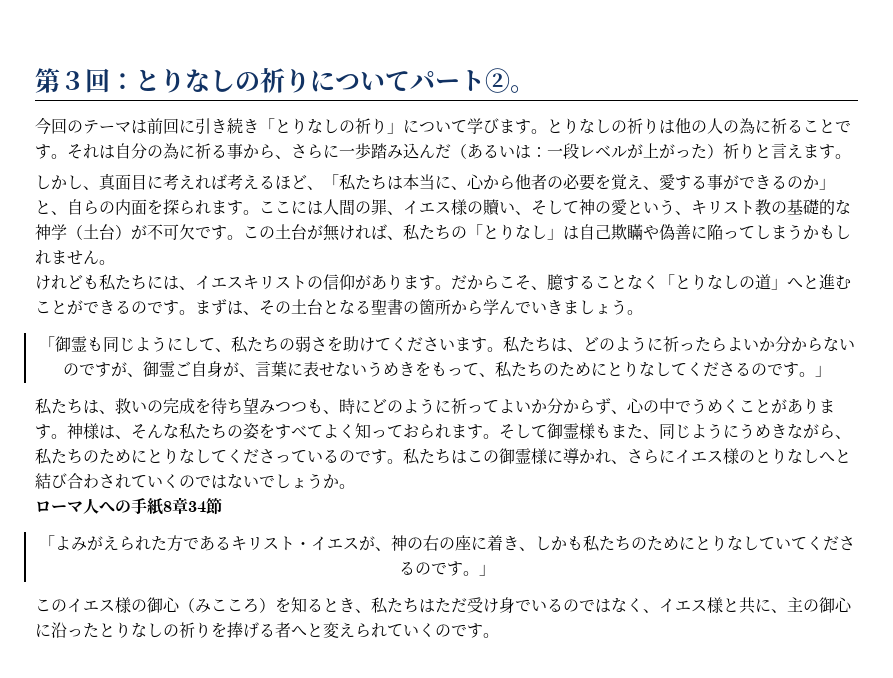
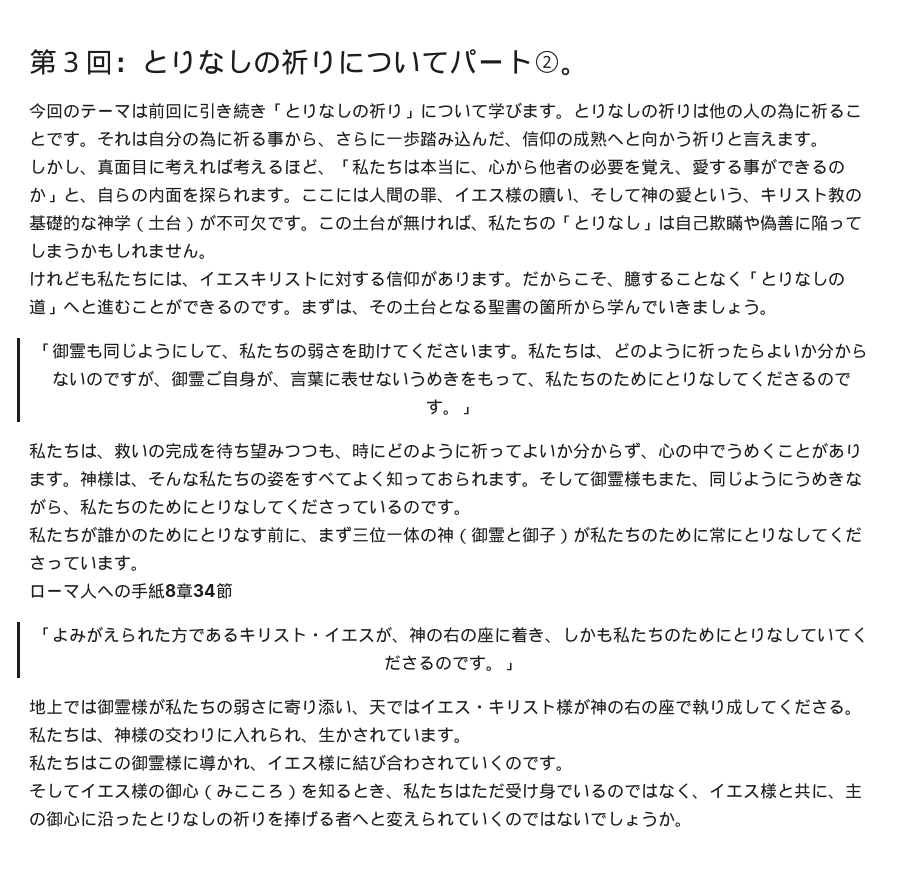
[451,143,723,159] （あるいは：一段レベルが上がった） -> [505,131,692,147] 、信仰の成熟へと向かう
[307,276,323,289] の -> [318,271,386,287] に対する
[403,448,851,465] [35,473,339,489] 私たちはこの御霊様に導かれ、さらにイエス様のとりなしへと結び合わされていくのではないでしょうか -> [29,526,862,544] [29,555,131,571] // 私たちが誰かのためにとりなす前に、まず三位一体の神（御霊と御子）が私たちのために常にとりなしてくださっています
[35,599,67,612] この -> [29,698,862,715] [29,727,471,743] [29,754,573,771] [29,783,80,798] 地上では御霊様が私たちの弱さに寄り添い、天ではイエス・キリスト様が神の右の座で執り成してくださる。私たちは、神様の交わりに入れられ、生かされています。 // 私たちはこの御霊様に導かれ、イエス様に結び合わされていくのです。 // そして
[467,623,483,638] す -> [539,811,675,827] はないでしょうか

